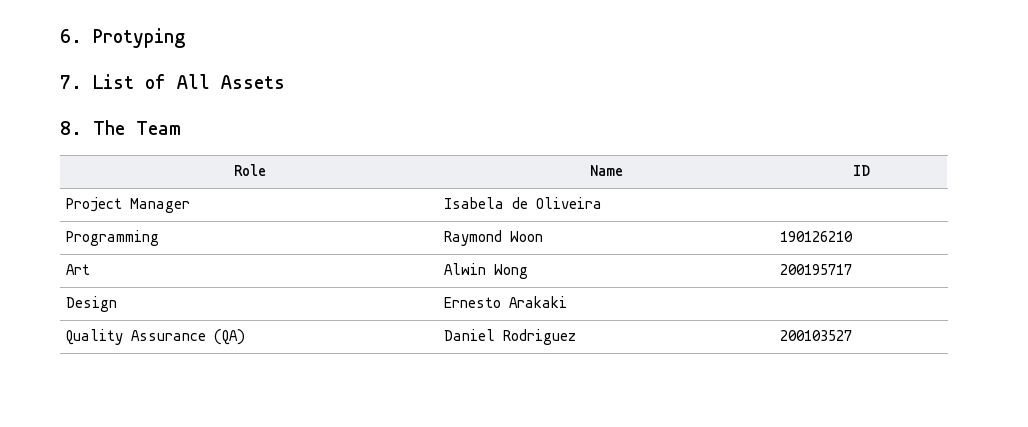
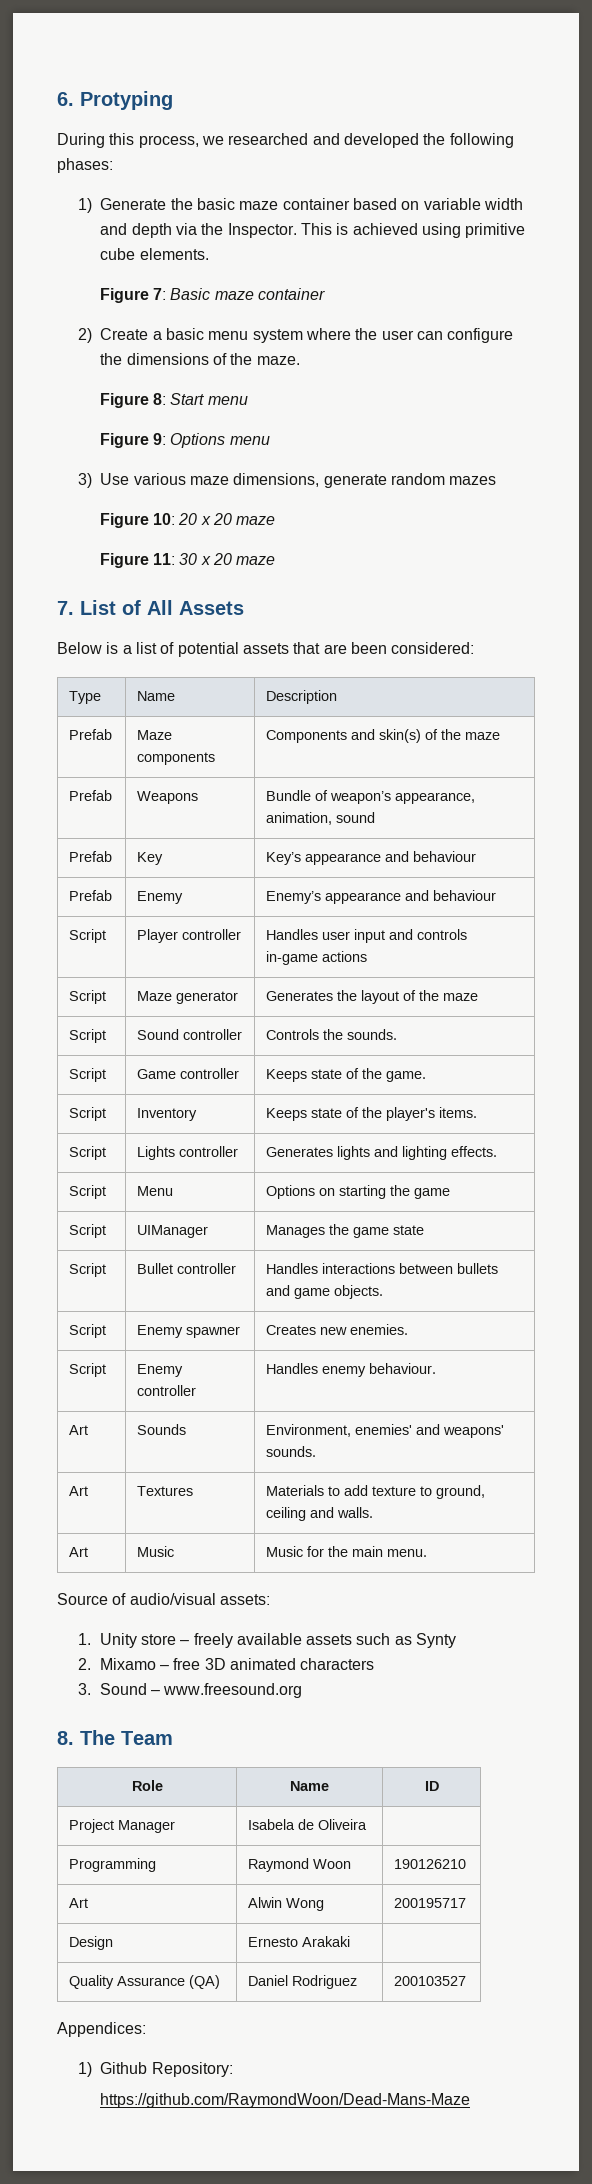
(185, 38) none -> [57,133,514,148] [57,158,113,173] [78,198,523,213] [100,223,526,238] [100,248,209,260] [99,288,325,303] [78,328,514,343] [100,353,300,365] [99,393,248,408] [99,433,270,448] [78,473,497,488] [99,513,276,528] [99,553,276,568] // During this process, we researched and developed the following phases: // 1) Generate the basic maze container based on variable width and depth via the Inspector. This is achieved using primitive cube elements. // Figure 7: Basic maze container // 2) Create a basic menu system where the user can configure the dimensions of the maze. // Figure 8: Start menu // Figure 9: Options menu // 3) Use various maze dimensions, generate random mazes // Figure 10: 20 x 20 maze // Figure 11: 30 x 20 maze
(285, 82) none -> [57,642,475,657] [69,691,102,704] [137,691,176,701] [266,690,338,704] [69,729,113,740] [137,730,173,740] [137,752,216,765] [266,729,501,743] [69,790,113,801] [137,791,199,804] [266,790,476,804] [266,812,376,825] [69,851,113,862] [137,852,164,865] [266,851,477,865] [69,890,113,901] [137,891,184,904] [266,890,497,904] [69,929,107,943] [137,929,242,943] [266,929,468,943] [266,951,368,965] [69,990,107,1004] [137,991,239,1004] [266,990,479,1004] [69,1029,107,1043] [137,1029,243,1040] [266,1029,398,1040] [69,1068,107,1082] [137,1068,240,1079] [266,1068,427,1082] [69,1107,107,1121] [137,1108,198,1121] [266,1107,478,1121] [69,1146,107,1160] [137,1146,239,1160] [266,1146,498,1160] [69,1185,107,1199] [137,1186,174,1196] [266,1185,451,1199] [69,1224,107,1238] [137,1225,209,1238] [266,1224,425,1238] [69,1263,107,1277] [137,1263,237,1274] [266,1263,499,1274] [266,1285,384,1299] [69,1324,107,1338] [137,1325,241,1338] [266,1324,409,1335] [69,1363,107,1377] [137,1364,184,1377] [137,1385,197,1396] [266,1363,437,1377] [69,1425,89,1435] [137,1424,187,1435] [266,1424,505,1438] [266,1446,317,1457] [69,1486,89,1496] [137,1486,194,1496] [266,1485,486,1499] [266,1507,374,1521] [69,1547,89,1557] [137,1546,175,1557] [266,1546,428,1557] [57,1593,270,1605] [78,1633,457,1648] [78,1658,375,1670] [78,1683,303,1698] // Below is a list of potential assets that are been considered: // Type | Name | Description // Prefab | Maze components | Components and skin(s) of the maze // Prefab | Weapons | Bundle of weapon’s appearance, animation, sound // Prefab | Key | Key’s appearance and behaviour // Prefab | Enemy | Enemy’s appearance and behaviour // Script | Player controller | Handles user input and controls in-game actions // Script | Maze generator | Generates the layout of the maze // Script | Sound controller | Controls the sounds. // Script | Game controller | Keeps state of the game. // Script | Inventory | Keeps state of the player's items. // Script | Lights controller | Generates lights and lighting effects. // Script | Menu | Options on starting the game // Script | UIManager | Manages the game state // Script | Bullet controller | Handles interactions between bullets and game objects. // Script | Enemy spawner | Creates new enemies. // Script | Enemy controller | Handles enemy behaviour. // Art | Sounds | Environment, enemies' and weapons' sounds. // Art | Textures | Materials to add texture to ground, ceiling and walls. // Art | Music | Music for the main menu. // Source of audio/visual assets: // 1. Unity store – freely available assets such as Synty // 2. Mixamo – free 3D animated characters // 3. Sound – www.freesound.org
(853, 335) none -> [57,2022,146,2037] [78,2062,233,2077] [99,2093,470,2108] // Appendices: // 1) Github Repository: // https://github.com/RaymondWoon/Dead-Mans-Maze

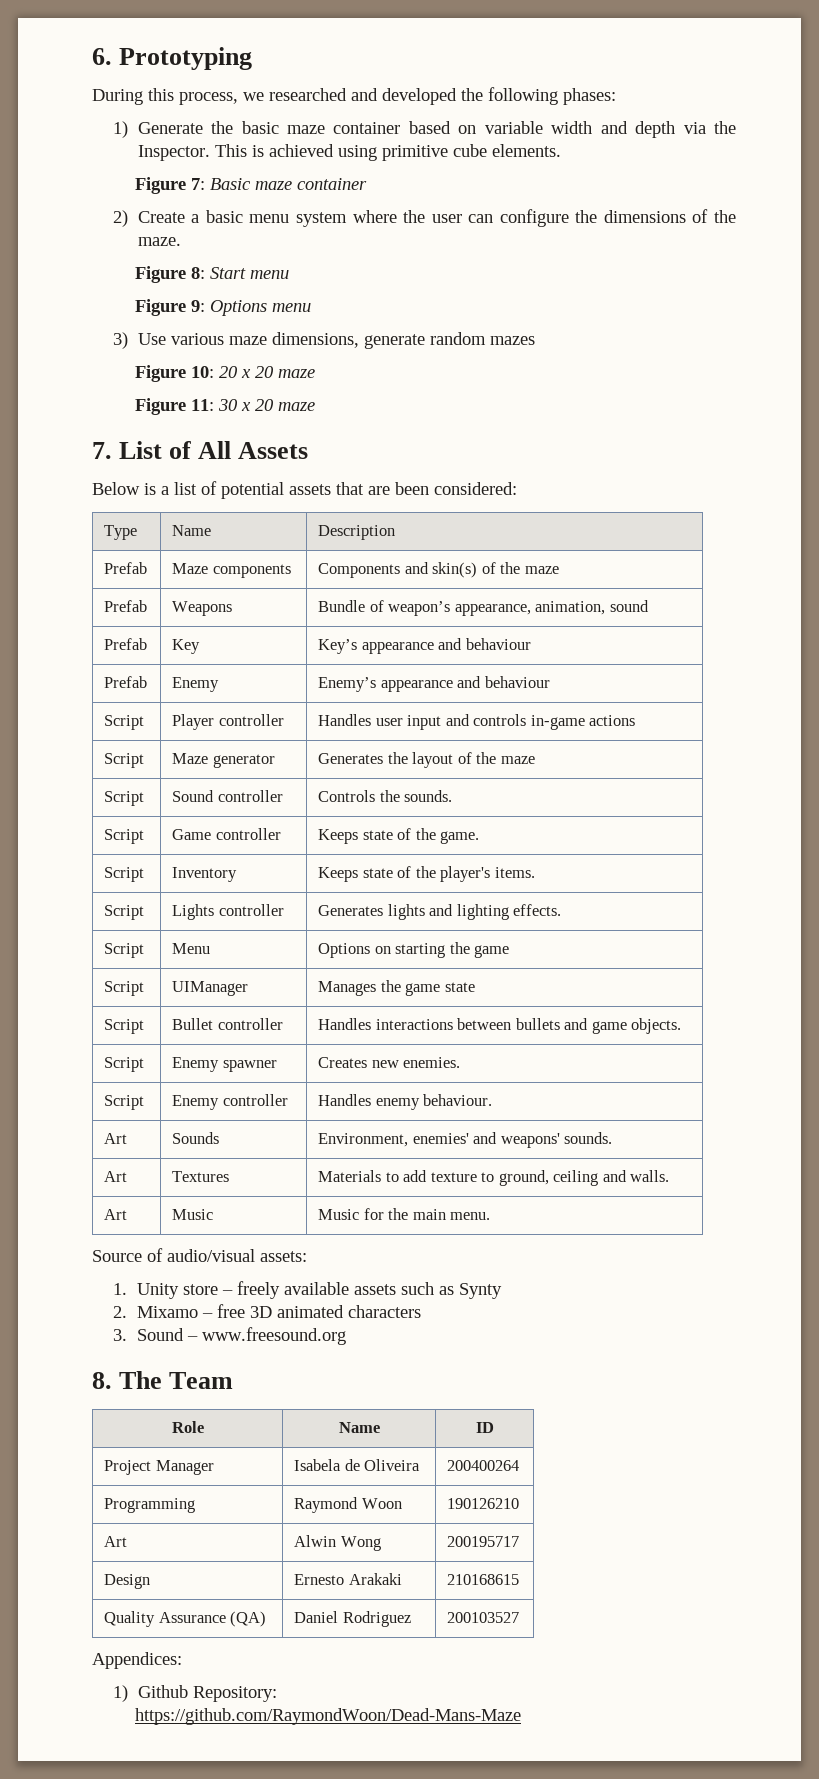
[80,91,173,110] Protyping -> [119,47,253,70] Prototyping
(368, 1824) none -> [447,1460,520,1471] 200400264
(351, 1941) none -> [447,1574,520,1585] 210168615

